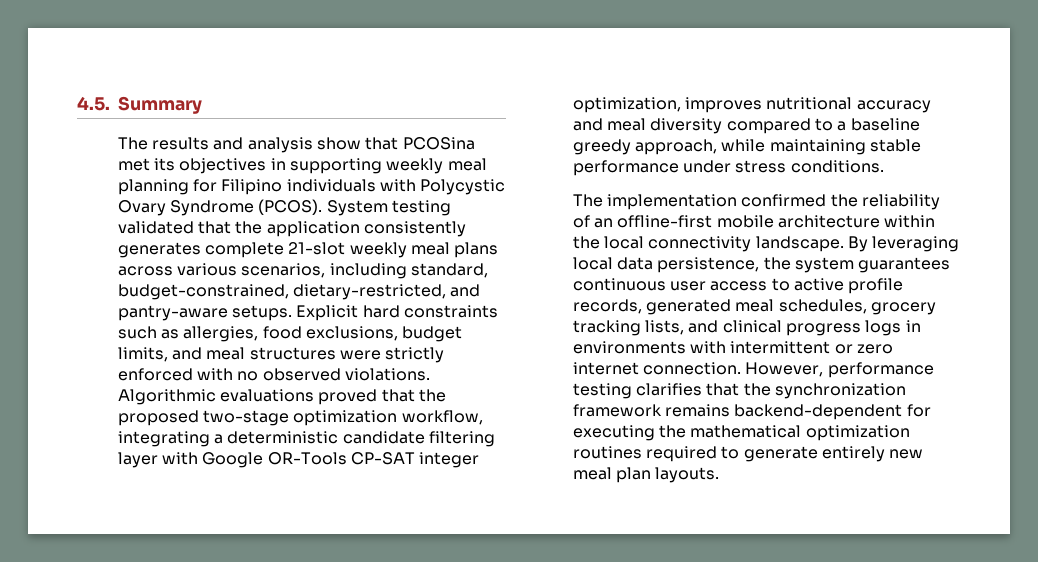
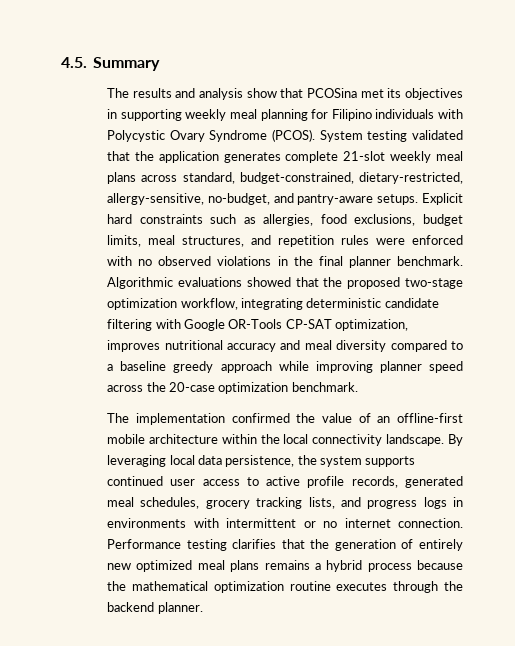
[364,221,467,237] consistently -> (219, 157) none
[177,263,407,279] various scenarios, including -> (178, 178) none
(447, 292) none -> [107,193,270,205] allergy-sensitive, no-budget,
[172,347,445,363] [117,368,431,381] and meal structures were strictly enforced with no observed violations. -> [148,235,464,247] [107,256,463,268] meal structures, and repetition rules were enforced with no observed violations in the final planner benchmark.
[318,389,378,405] proved -> [246,277,291,287] showed
[214,434,224,444] a -> (303, 304) none
[117,452,158,468] layer -> (153, 325) none
[419,452,480,468] integer -> (332, 324) none
[635,139,922,155] [572,160,884,176] approach, while maintaining stable performance under stress conditions. -> [220,361,463,373] [107,382,358,394] approach while improving planner speed across the 20-case optimization benchmark.
[862,194,941,210] reliability -> [321,413,352,423] value
[858,257,951,273] [572,278,666,291] guarantees continuous -> [365,456,416,467] [107,476,164,486] supports continued
[722,320,782,333] clinical -> (361, 502) none
[857,344,894,354] zero -> [323,521,338,528] no
[745,362,934,378] However, performance -> [107,539,182,549] Performance
[775,383,907,399] [572,404,931,420] [572,425,910,441] [572,446,924,462] [572,467,720,483] synchronization framework remains backend-dependent for executing the mathematical optimization routines required to generate entirely new meal plan layouts. -> [334,539,464,551] [107,560,463,572] [107,581,464,593] [107,602,203,614] generation of entirely new optimized meal plans remains a hybrid process because the mathematical optimization routine executes through the backend planner.

